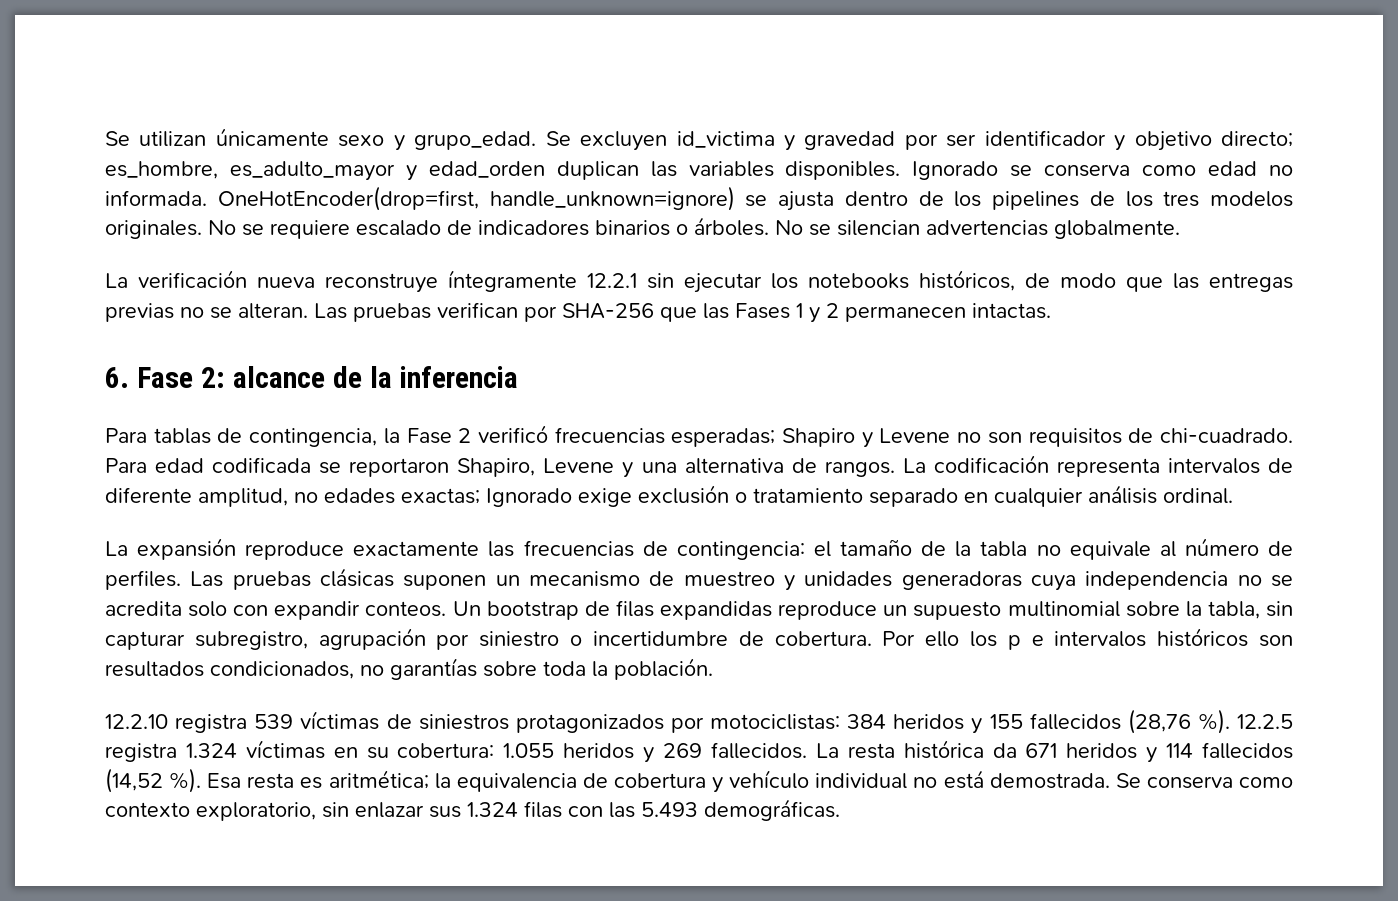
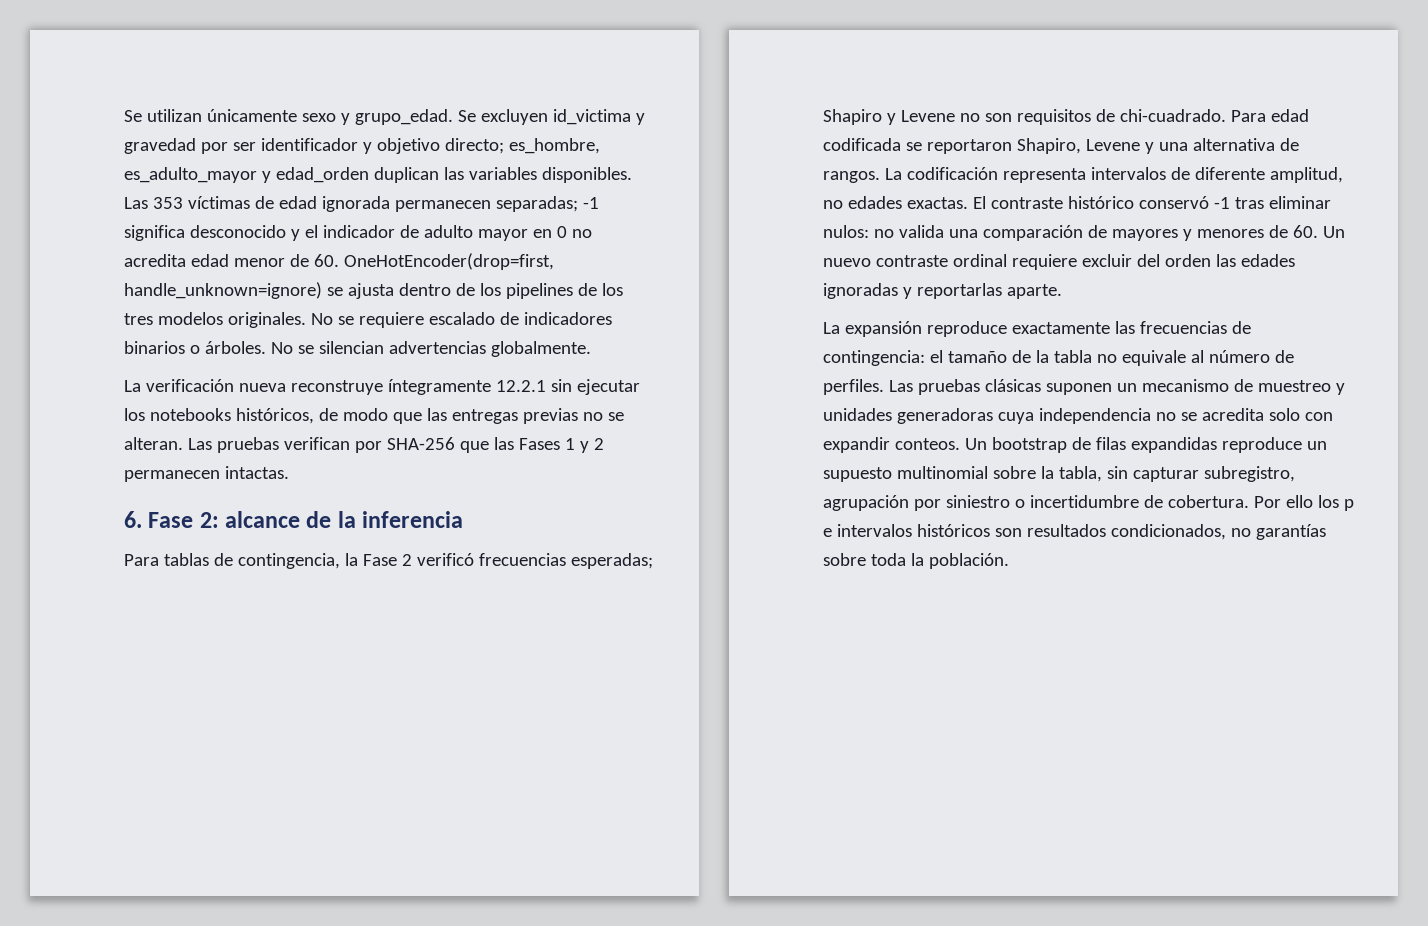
[912,161,1293,180] [105,190,207,206] Ignorado se conserva como edad no informada. -> [124,196,599,212] [124,225,592,241] [124,254,339,267] Las 353 víctimas de edad ignorada permanecen separadas; -1 significa desconocido y el indicador de adulto mayor en 0 no acredita edad menor de 60.
[401,485,1233,507] exactas; Ignorado exige exclusión o tratamiento separado en cualquier análisis ordinal. -> [906,196,1331,209] [823,225,1345,241] [823,254,1295,270] [823,283,1062,299] exactas. El contraste histórico conservó -1 tras eliminar nulos: no valida una comparación de mayores y menores de 60. Un nuevo contraste ordinal requiere excluir del orden las edades ignoradas y reportarlas aparte.
[105,709,1293,734] [105,740,1294,763] [105,768,1293,793] [105,799,840,821] // 12.2.10 registra 539 víctimas de siniestros protagonizados por motociclistas: 384 heridos y 155 fallecidos (28,76 %). 12.2.5 registra 1.324 víctimas en su cobertura: 1.055 heridos y 269 fallecidos. La resta histórica da 671 heridos y 114 fallecidos (14,52 %). Esa resta es aritmética; la equivalencia de cobertura y vehículo individual no está demostrada. Se conserva como contexto exploratorio, sin enlazar sus 1.324 filas con las 5.493 demográficas. -> (1009, 561) none

